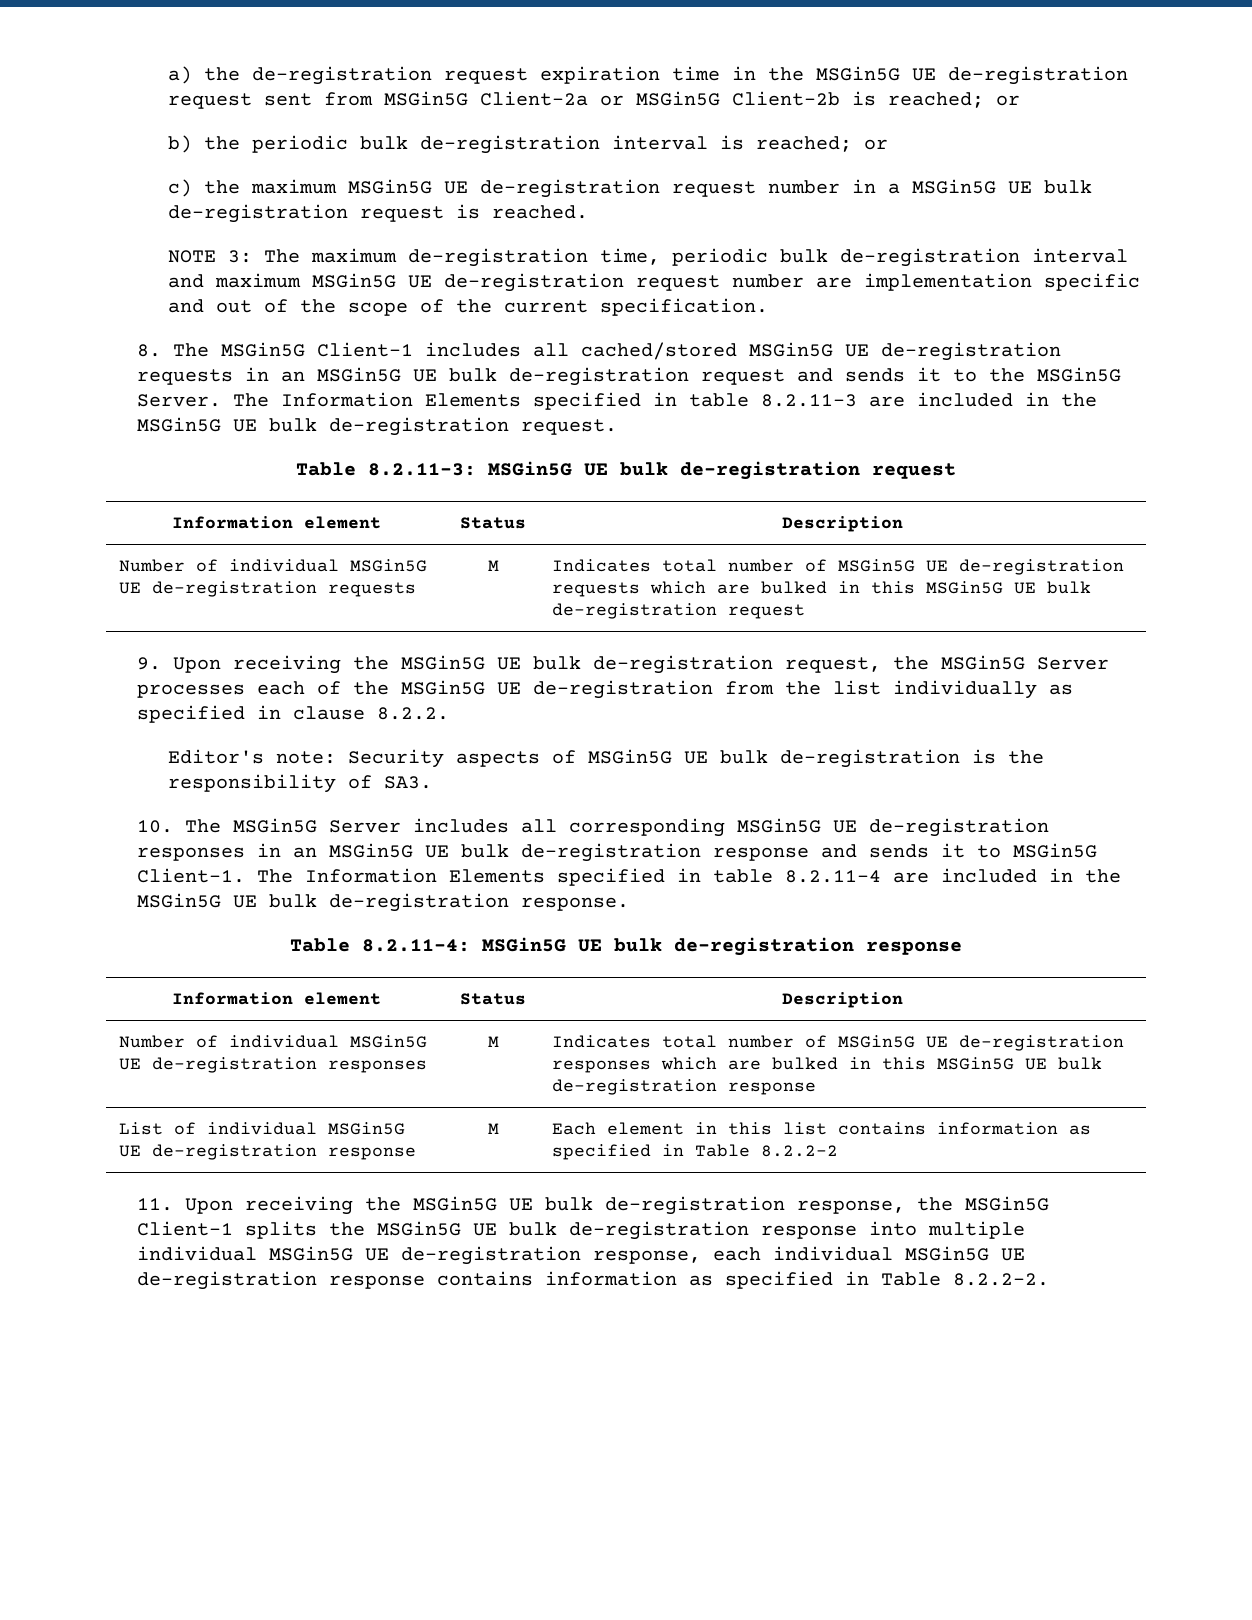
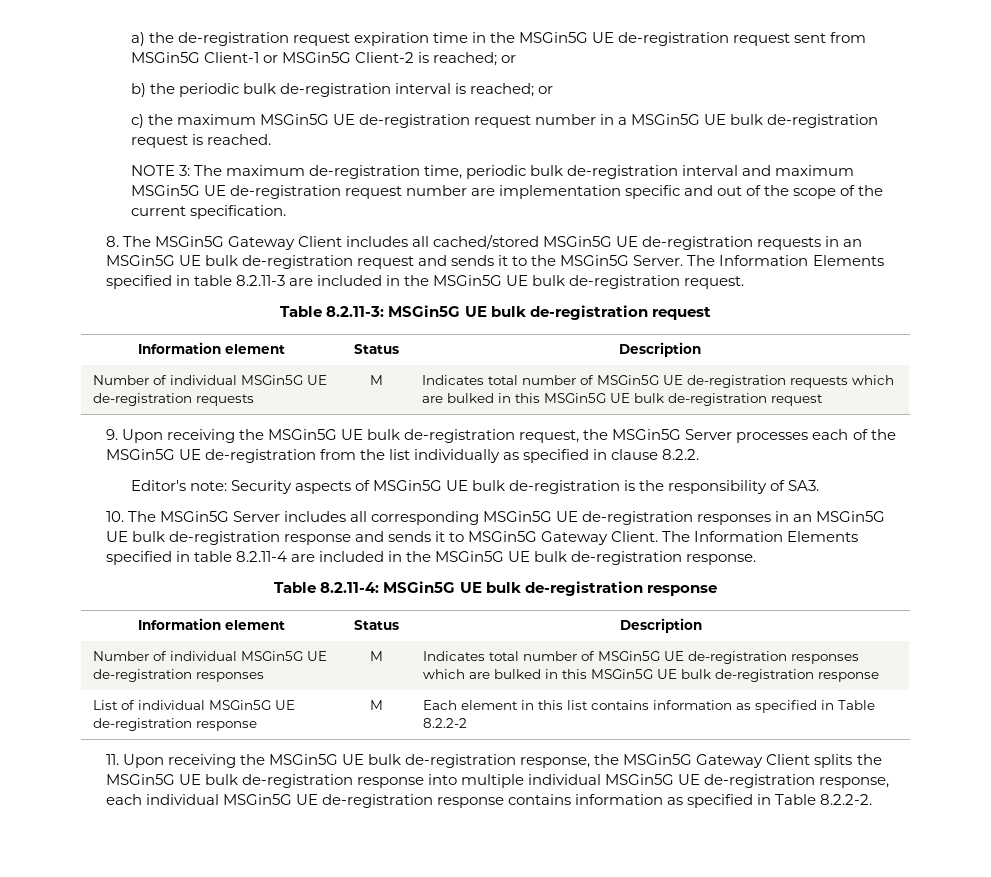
[480,91,589,106] Client-2a -> [203,52,259,63] Client-1
[732,91,841,106] Client-2b -> [354,52,414,63] Client-2
[317,342,414,357] Client-1 -> [227,236,343,250] Gateway Client
[137,868,246,883] Client-1. -> [541,531,659,545] Gateway Client.
[137,1221,234,1236] Client-1 -> [696,754,811,768] Gateway Client

